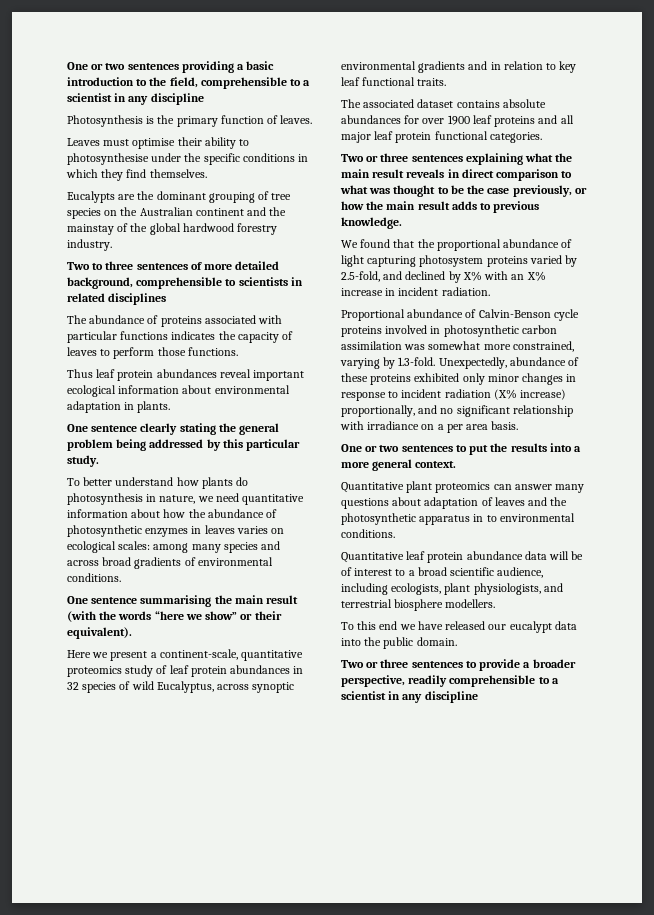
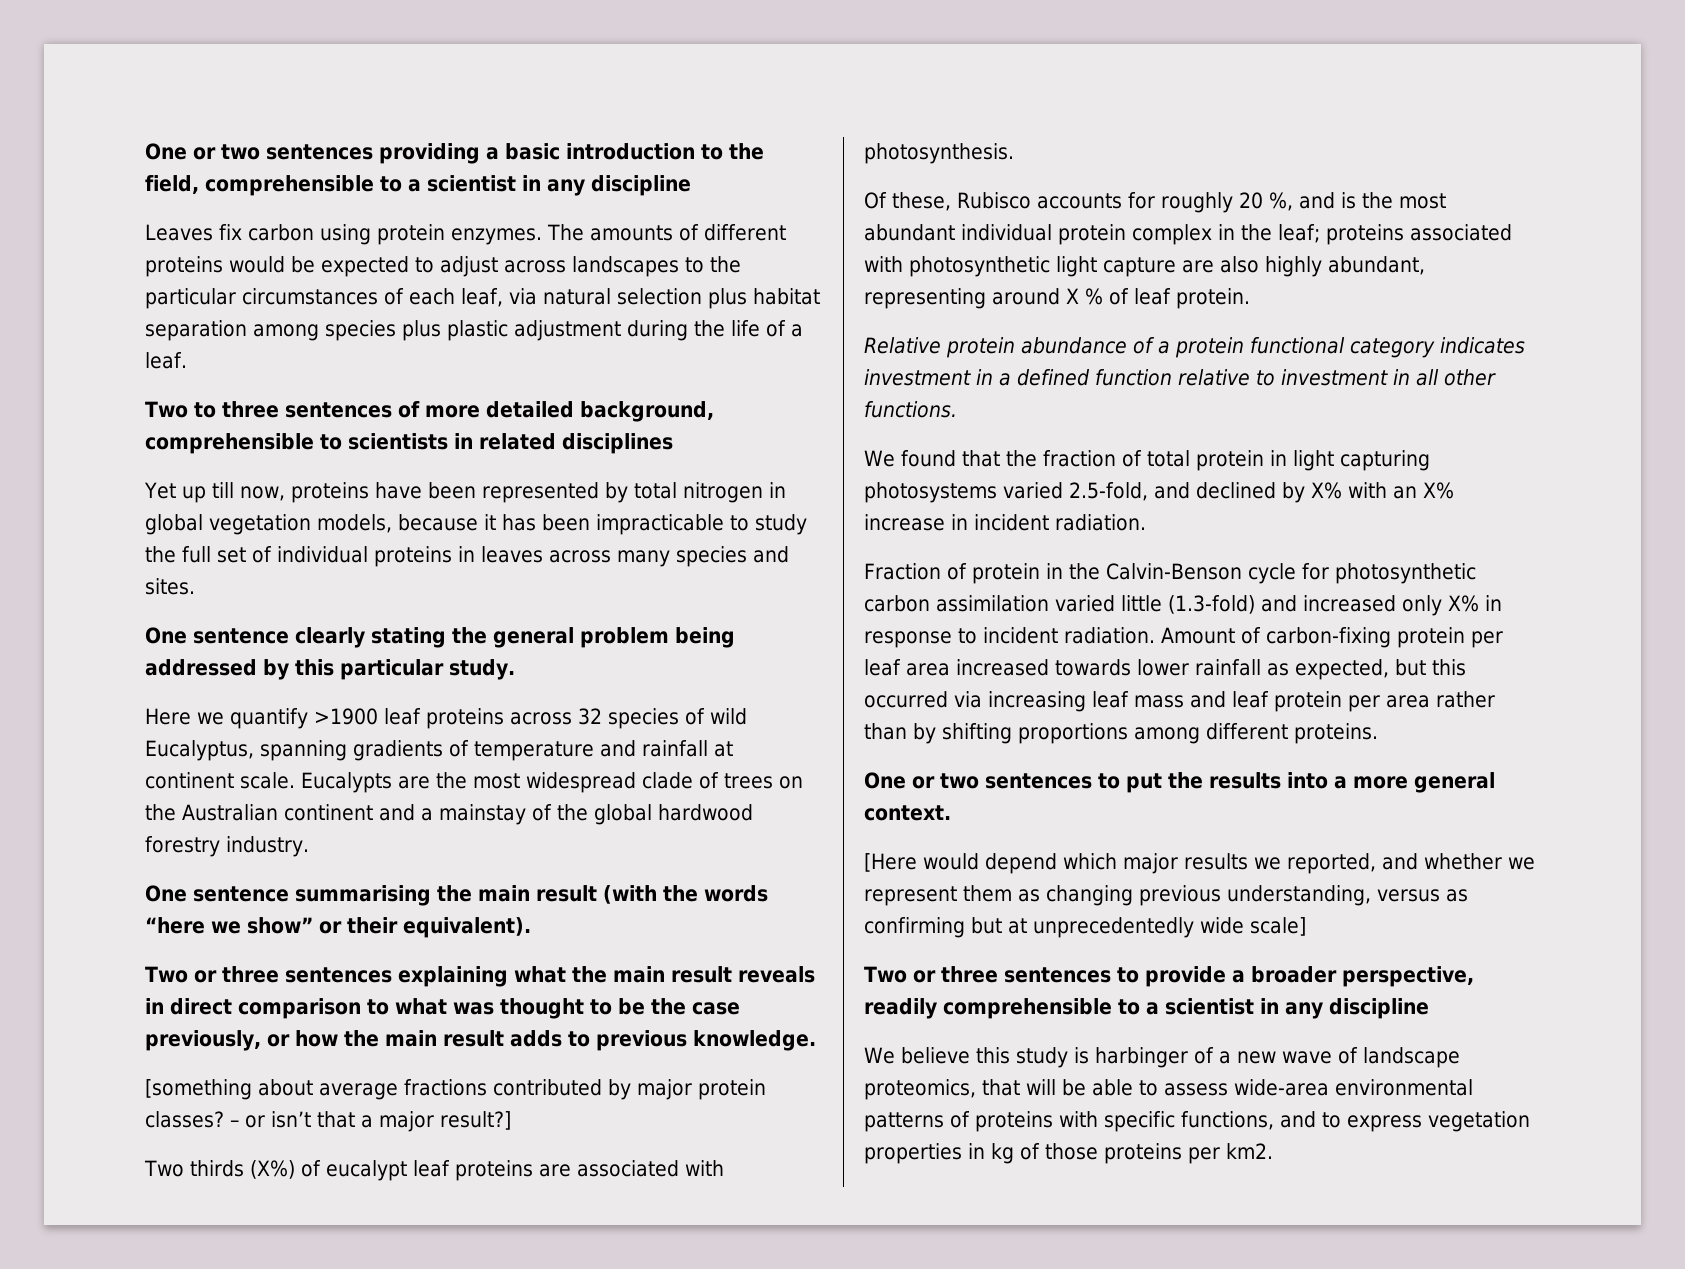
[67,115,313,127] [67,137,250,149] [67,153,309,165] [66,169,207,181] [67,191,292,203] [67,207,287,219] [67,223,278,235] [67,239,112,251] Photosynthesis is the primary function of leaves. // Leaves must optimise their ability to photosynthesise under the specific conditions in which they find themselves. // Eucalypts are the dominant grouping of tree species on the Australian continent and the mainstay of the global hardwood forestry industry. -> [145,224,786,245] [145,256,741,277] [145,288,820,309] [145,320,803,341] [145,352,187,369] Leaves fix carbon using protein enzymes. The amounts of different proteins would be expected to adjust across landscapes to the particular circumstances of each leaf, via natural selection plus habitat separation among species plus plastic adjustment during the life of a leaf.
[67,315,283,327] [67,331,294,343] [67,347,238,359] [67,369,305,381] [67,385,290,397] [67,401,171,413] The abundance of proteins associated with particular functions indicates the capacity of leaves to perform those functions. // Thus leaf protein abundances reveal important ecological information about environmental adaptation in plants. -> [144,482,786,503] [145,514,807,535] [145,546,789,567] [145,578,195,595] Yet up till now, proteins have been represented by total nitrogen in global vegetation models, because it has been impracticable to study the full set of individual proteins in leaves across many species and sites.
[67,477,249,489] [67,493,305,505] [67,509,278,518] [67,525,285,537] [67,541,281,553] [67,557,273,569] [67,573,121,582] To better understand how plants do photosynthesis in nature, we need quantitative information about how the abundance of photosynthetic enzymes in leaves varies on ecological scales: among many species and across broad gradients of environmental conditions. -> [145,708,747,729] [145,740,733,761] [145,772,803,793] [145,804,753,825] [145,836,309,857] Here we quantify >1900 leaf proteins across 32 species of wild Eucalyptus, spanning gradients of temperature and rainfall at continent scale. Eucalypts are the most widespread clade of trees on the Australian continent and a mainstay of the global hardwood forestry industry.
[67,649,304,661] [67,665,304,677] [67,681,295,693] [341,61,577,73] [341,77,447,86] [341,99,546,108] [341,115,574,127] [341,131,542,143] // Here we present a continent-scale, quantitative proteomics study of leaf protein abundances in 32 species of wild Eucalyptus, across synoptic environmental gradients and in relation to key leaf functional traits. // The associated dataset contains absolute abundances for over 1900 leaf proteins and all major leaf protein functional categories. -> (531, 927) none
[341,239,573,251] [341,255,578,267] We found that the proportional abundance of light capturing photosystem proteins varied by -> [145,1079,766,1100] [145,1111,511,1132] [144,1160,724,1181] [864,143,1014,164] [864,192,1446,213] [864,224,1512,245] [864,256,1425,277] [864,288,1250,309] [864,337,1525,358] [864,369,1496,386] [864,401,957,418] [864,450,1430,471] [864,482,1063,503] [something about average fractions contributed by major protein classes? – or isn’t that a major result?] // Two thirds (X%) of eucalypt leaf proteins are associated with photosynthesis. // Of these, Rubisco accounts for roughly 20 %, and is the most abundant individual protein complex in the leaf; proteins associated with photosynthetic light capture are also highly abundant, representing around X % of leaf protein. // Relative protein abundance of a protein functional category indicates investment in a defined function relative to investment in all other functions. // We found that the fraction of total protein in light capturing photosystems varied
[341,309,579,321] [341,325,557,337] [341,341,574,352] [340,357,580,369] [341,373,577,385] [341,389,567,401] [341,405,573,417] [340,421,519,433] Proportional abundance of Calvin-Benson cycle proteins involved in photosynthetic carbon assimilation was somewhat more constrained, varying by 1.3-fold. Unexpectedly, abundance of these proteins exhibited only minor changes in response to incident radiation (X% increase) proportionally, and no significant relationship with irradiance on a per area basis. -> [864,563,1476,584] [864,595,1502,616] [864,627,1503,648] [864,659,1466,680] [864,691,1495,712] [864,723,1378,744] Fraction of protein in the Calvin-Benson cycle for photosynthetic carbon assimilation varied little (1.3-fold) and increased only X% in response to incident radiation. Amount of carbon-fixing protein per leaf area increased towards lower rainfall as expected, but this occurred via increasing leaf mass and leaf protein per area rather than by shifting proportions among different proteins.
[341,481,585,493] [341,497,568,509] [341,513,575,525] [341,529,395,538] [341,551,584,563] [341,567,544,578] [341,583,563,595] [341,599,496,611] [341,621,577,633] [341,637,457,649] Quantitative plant proteomics can answer many questions about adaptation of leaves and the photosynthetic apparatus in to environmental conditions. // Quantitative leaf protein abundance data will be of interest to a broad scientific audience, including ecologists, plant physiologists, and terrestrial biosphere modellers. // To this end we have released our eucalypt data into the public domain. -> [864,853,1535,874] [864,885,1468,906] [864,917,1306,938] [Here would depend which major results we reported, and whether we represent them as changing previous understanding, versus as confirming but at unprecedentedly wide scale]
(478, 697) none -> [864,1047,1460,1068] [864,1079,1473,1100] [864,1111,1530,1132] [864,1143,1273,1164] // We believe this study is harbinger of a new wave of landscape proteomics, that will be able to assess wide-area environmental patterns of proteins with specific functions, and to express vegetation properties in kg of those proteins per km2.

